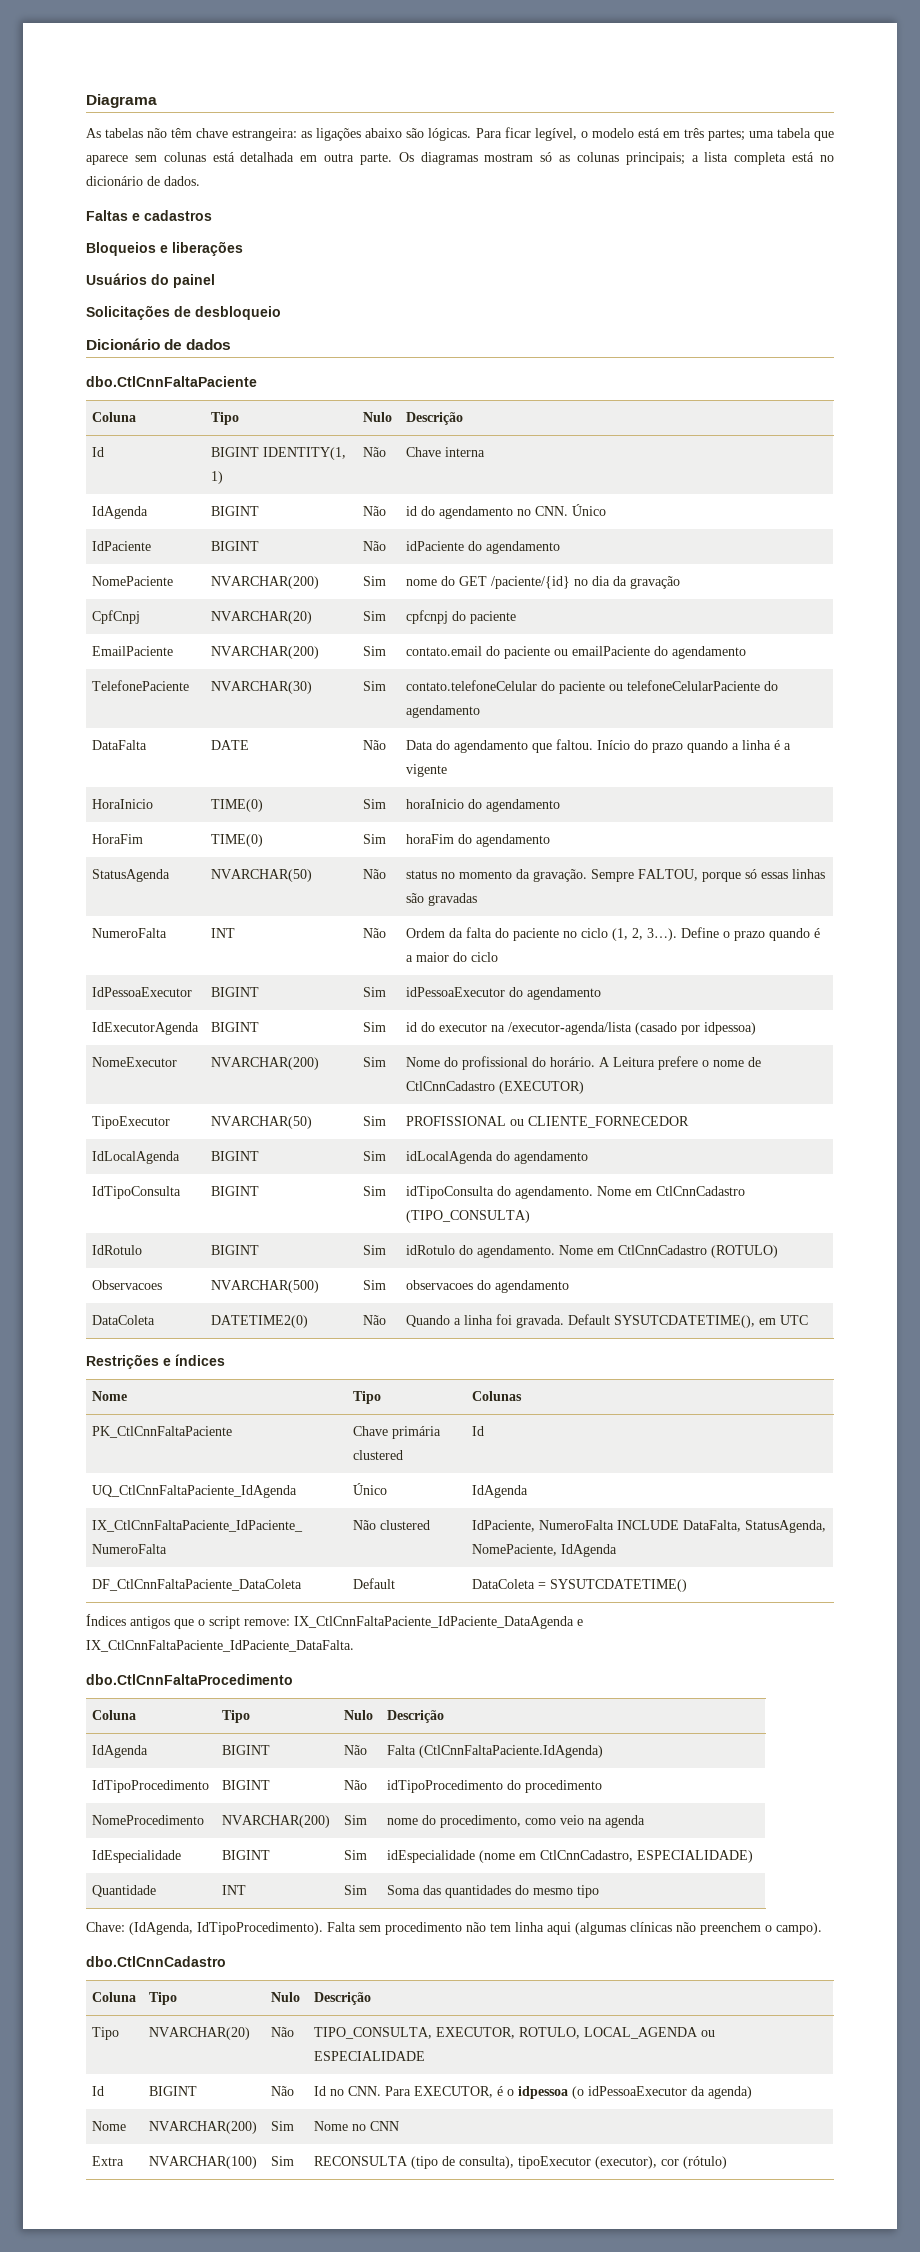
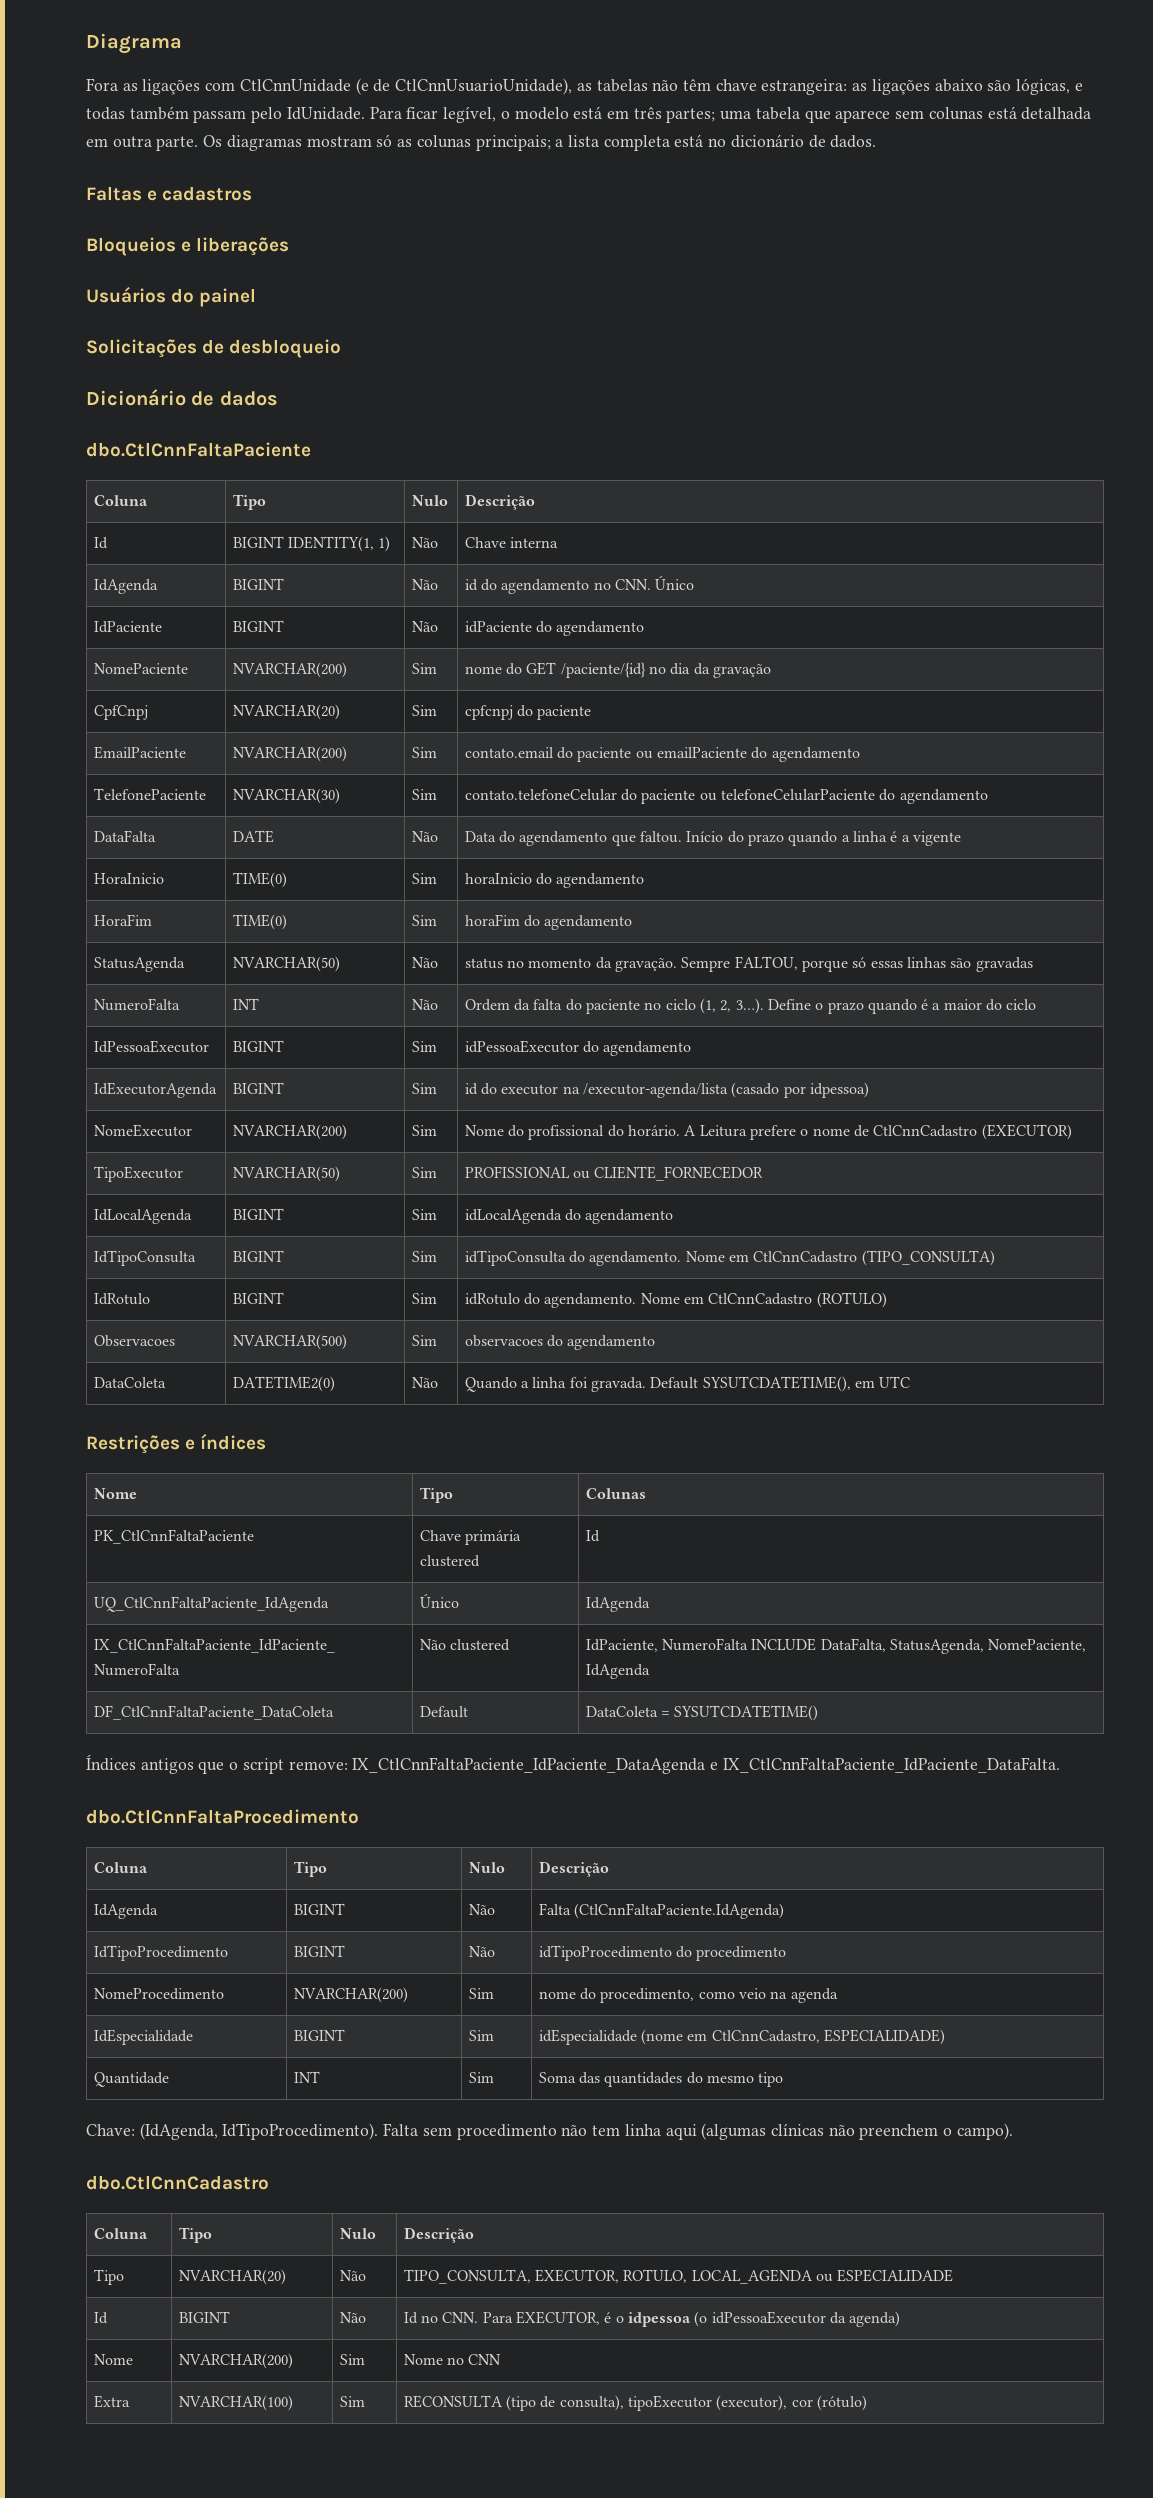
[86,128,101,138] As -> [86,78,592,95] Fora as ligações com CtlCnnUnidade (e de CtlCnnUsuarioUnidade), as
[428,128,472,141] lógicas. -> [1016,78,1083,95] [86,106,365,123] lógicas, e todas também passam pelo IdUnidade.

